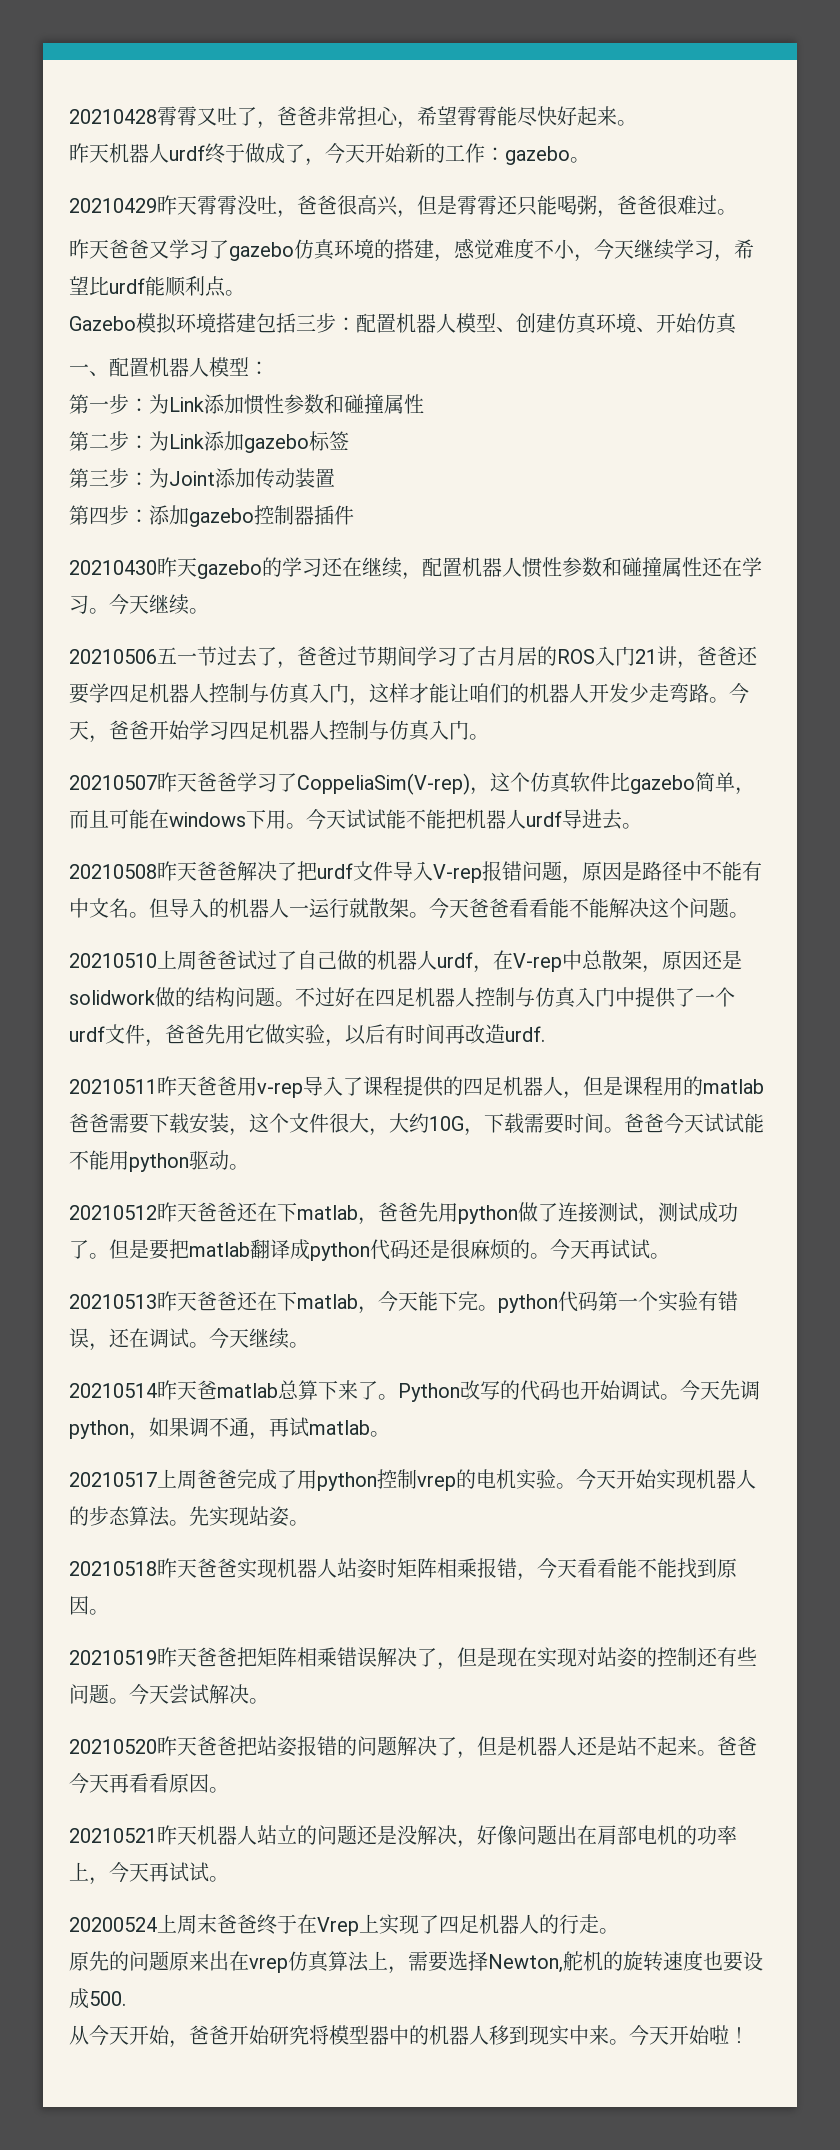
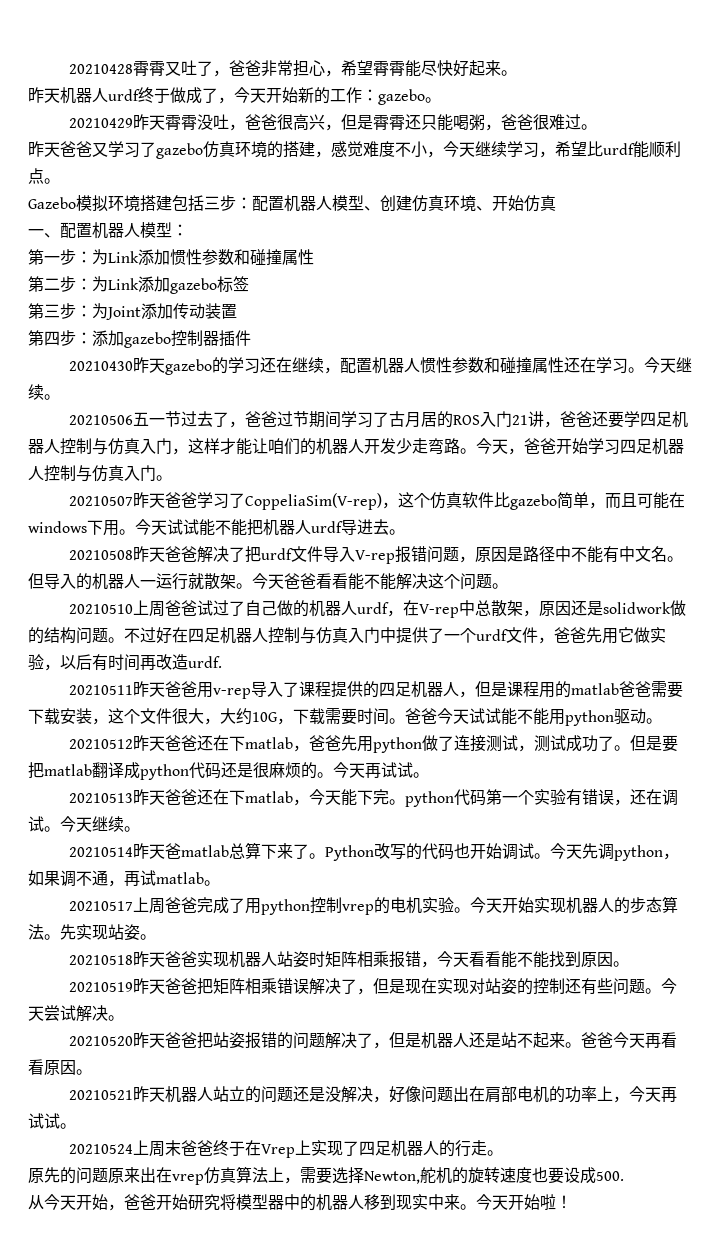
[69,1917,157,1932] 20200524 -> [69,1144,134,1154] 20210524

